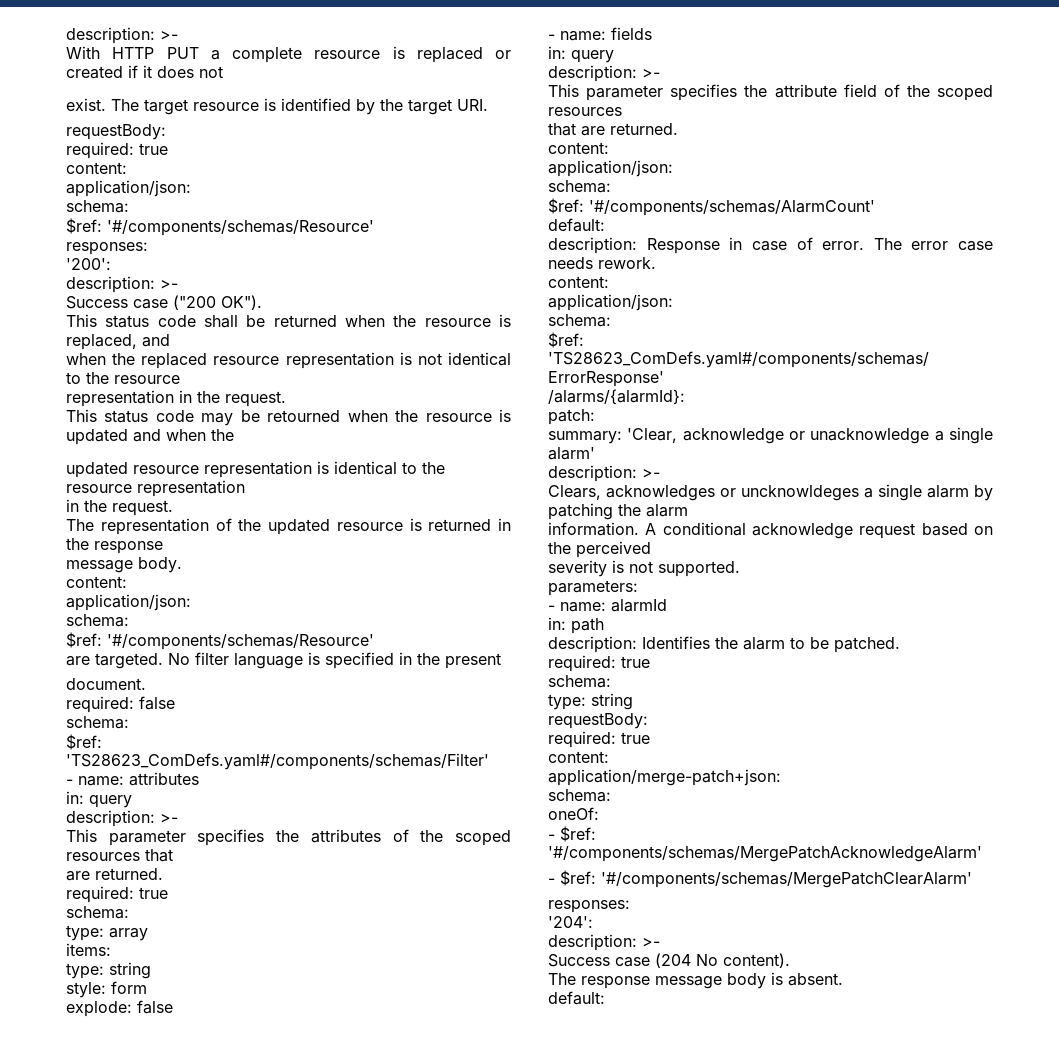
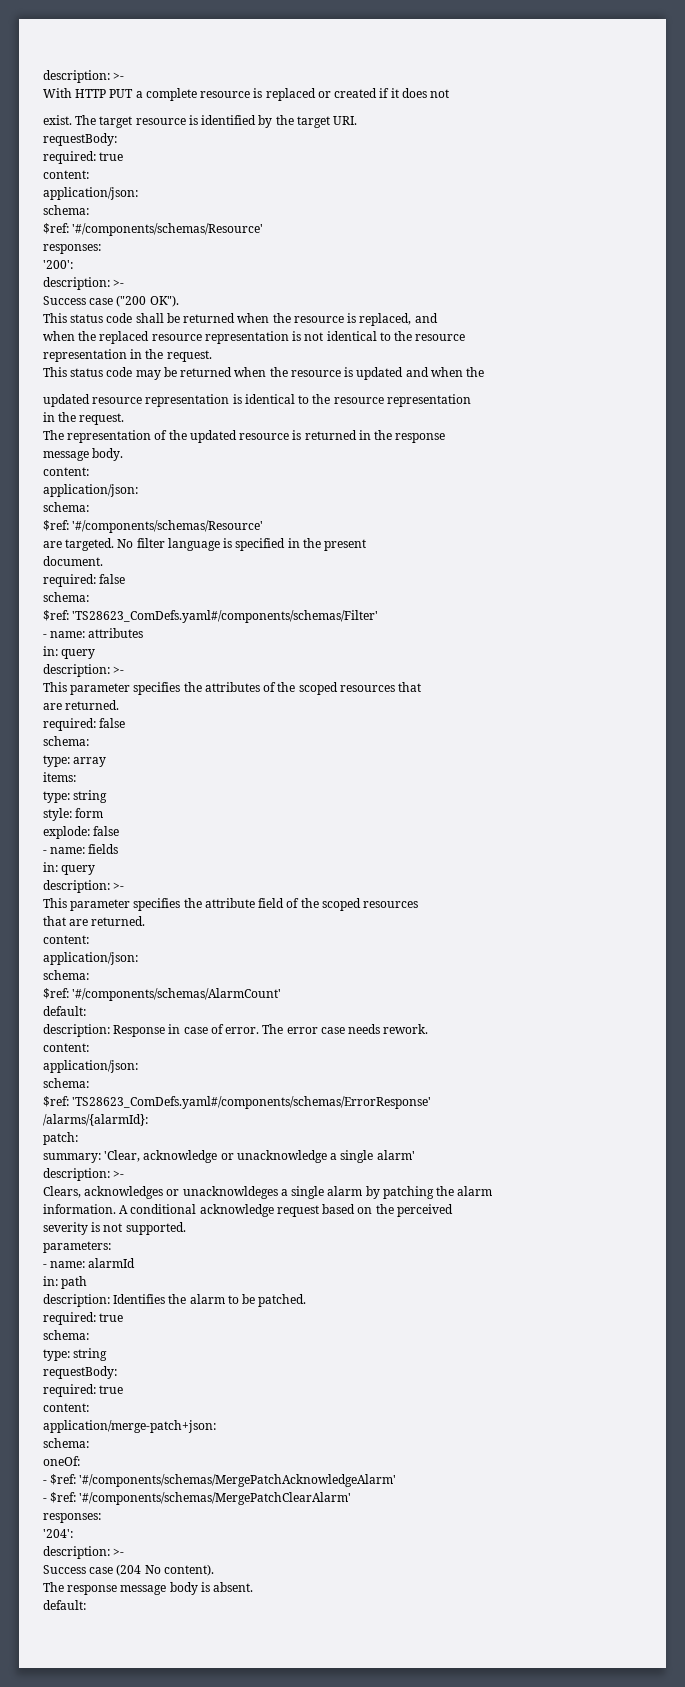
[267,410,341,422] retourned -> [180,367,233,377] returned
[139,887,168,899] true -> [99,718,126,728] false
[741,485,859,501] uncknowldeges -> [182,1186,278,1199] unacknowldeges

